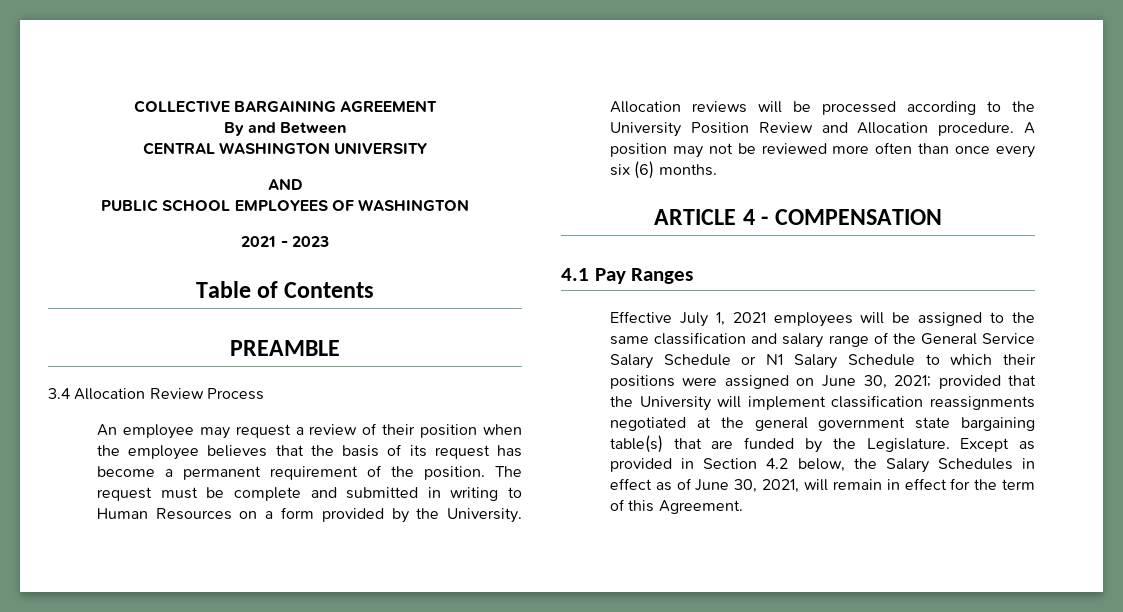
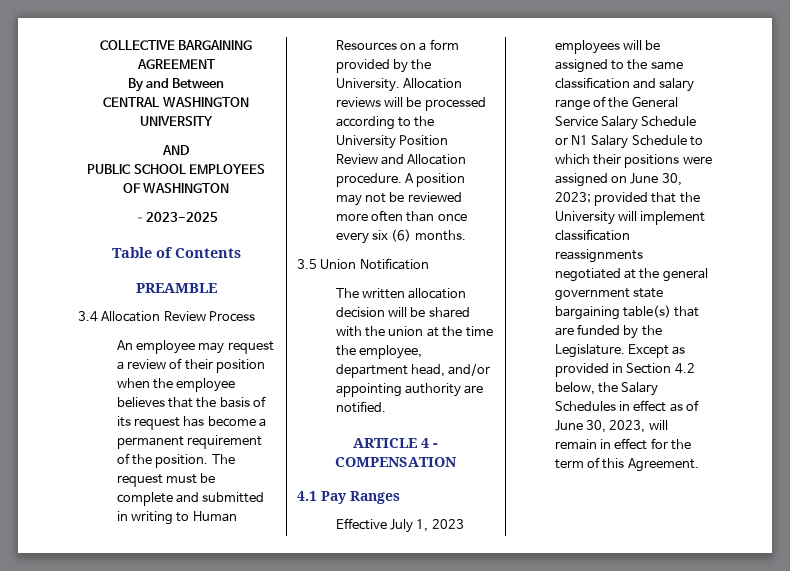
[241,236,329,247] 2021 - 2023 -> [134,212,218,222] –2023-2025
(717, 170) none -> [297,258,429,270] [335,288,467,299] [335,307,470,318] [335,326,493,337] [335,345,423,359] [335,363,491,378] [335,383,484,397] [335,401,386,413] // 3.5 Union Notification // The written allocation decision will be shared with the union at the time the employee, department head, and/or appointing authority are notified.
[732,312,766,323] 2021 -> [431,519,464,529] 2023
[893,375,931,387] 2021; -> [554,192,591,203] 2023;
[762,479,800,493] 2021, -> [609,420,646,433] 2023,

